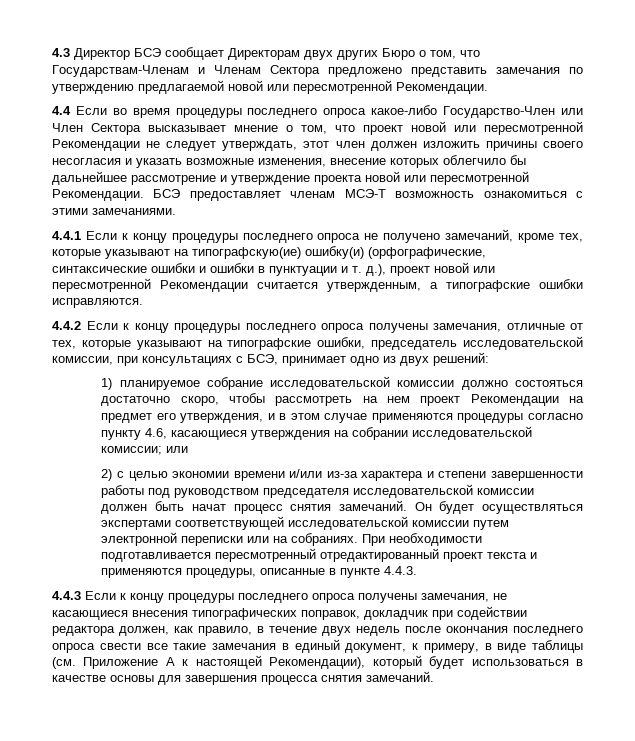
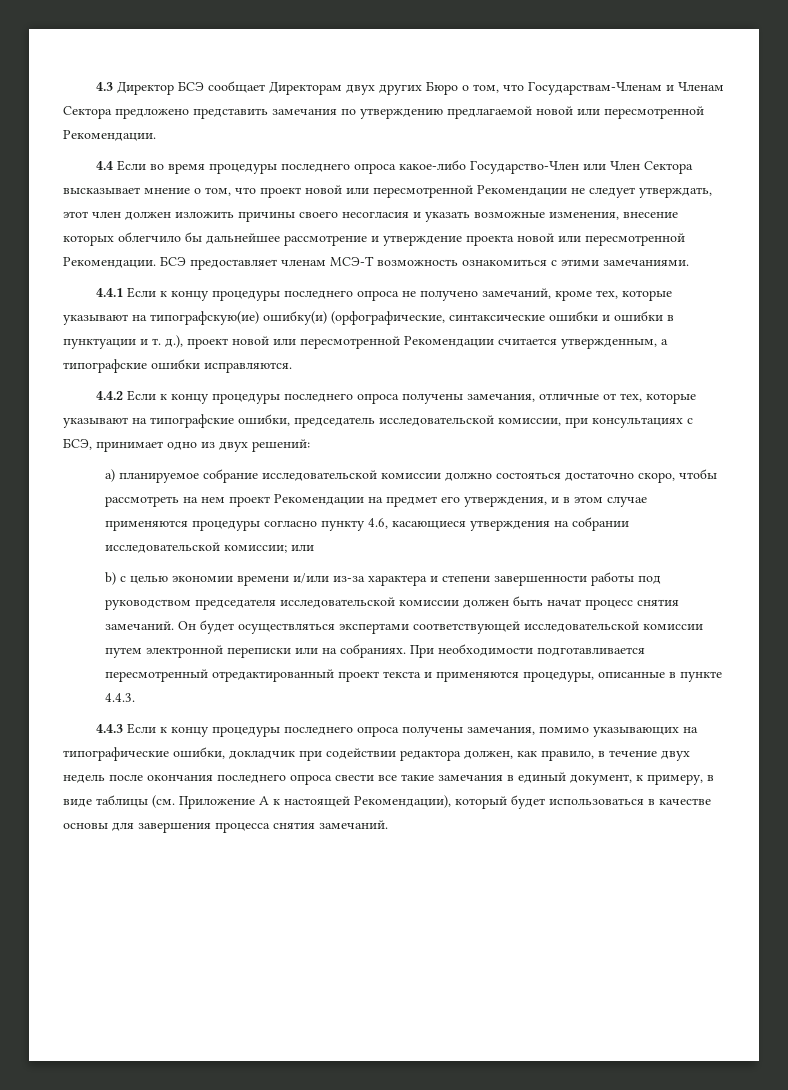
[101,378,113,390] 1) -> [104,469,115,482] a)
[101,469,113,481] 2) -> [104,572,116,585] b)
[493,593,507,600] [52,608,360,620] не касающиеся внесения типографических поправок, -> [538,727,698,737] [63,747,225,761] помимо указывающих на типографические ошибки,

